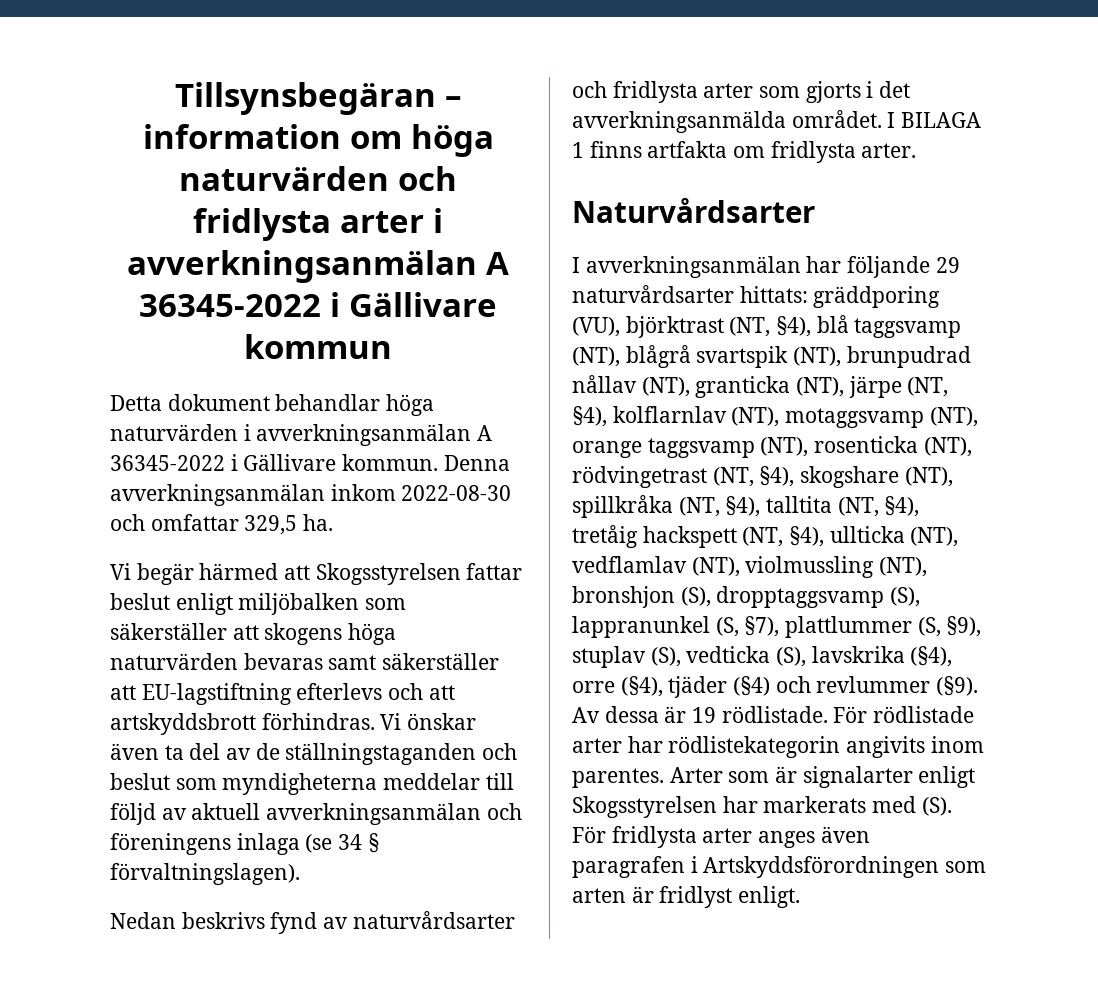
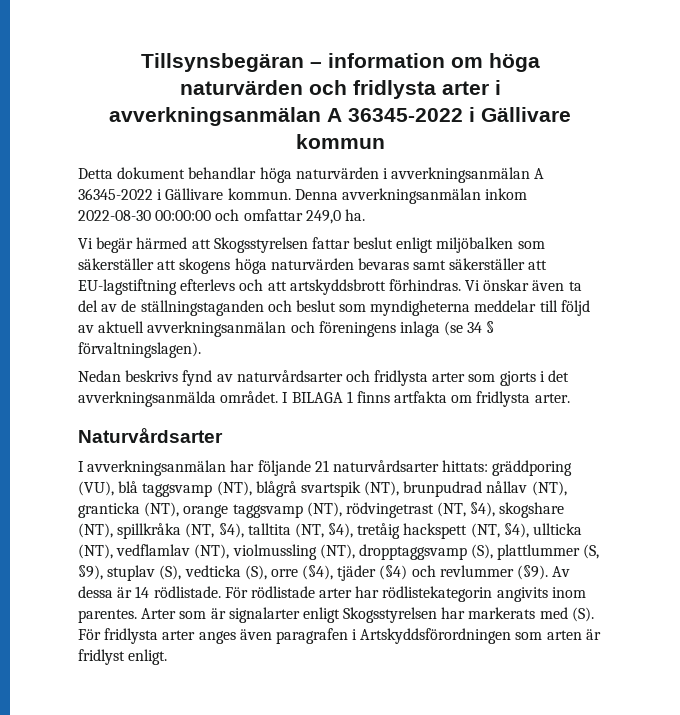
(512, 493) none -> [155,210,212,221] 00:00:00
[244,515,298,535] 329,5 -> [305,210,341,224] 249,0
[935,257,960,273] 29 -> [314,460,329,472] 21
[625,316,812,338] björktrast (NT, §4), -> (114, 488) none
[848,376,949,398] [572,406,978,428] järpe (NT, §4), kolflarnlav (NT), motaggsvamp (NT), -> (180, 509) none
[814,436,972,457] rosenticka (NT), -> (342, 509) none
[572,586,921,608] [572,616,780,638] bronshjon (S), dropptaggsvamp (S), lappranunkel (S, §7), -> [358,544,494,560] dropptaggsvamp (S),
[811,646,953,667] lavskrika (§4), -> (267, 572) none
[692,707,717,723] 19 -> [135,586,150,598] 14

